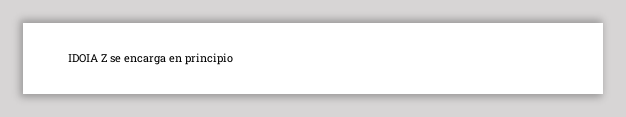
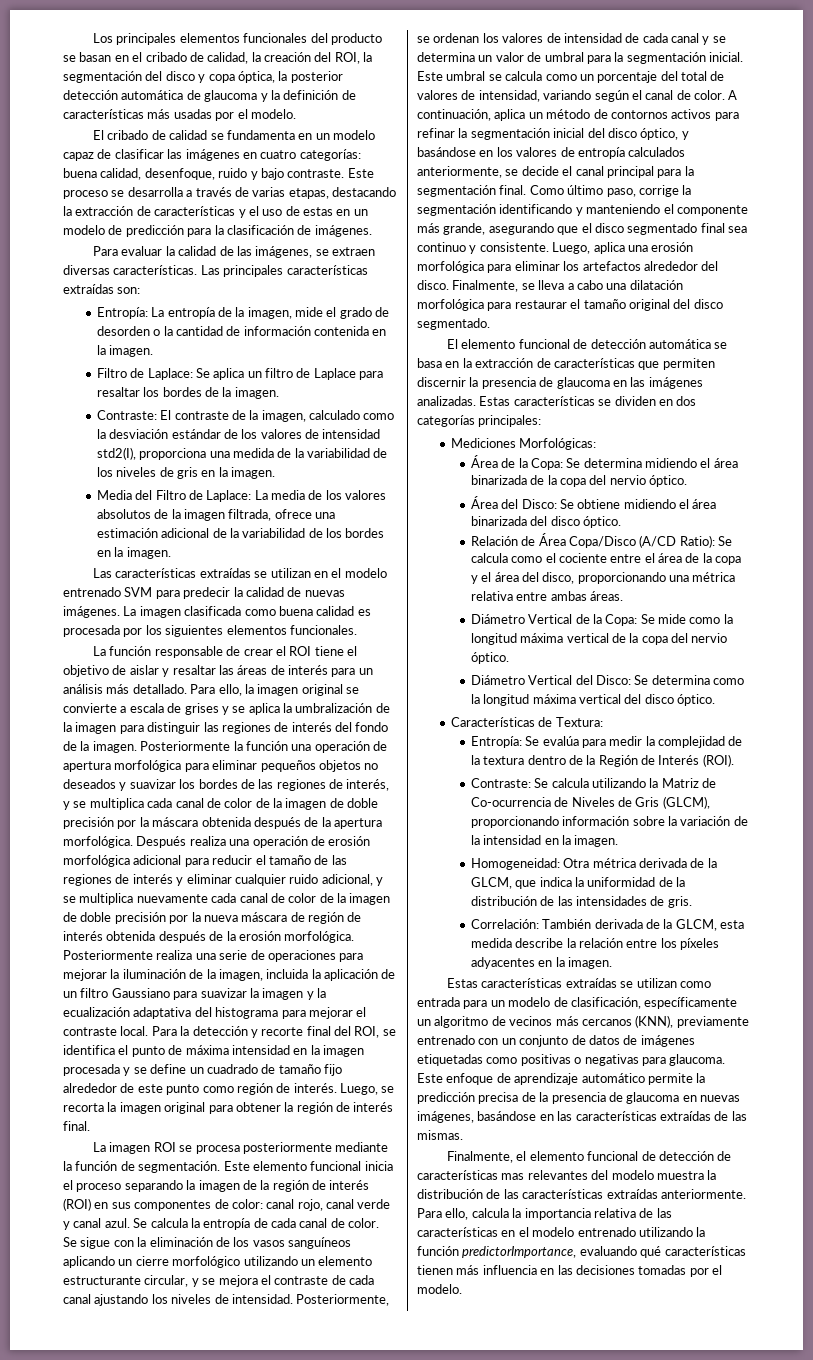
[68,53,233,65] IDOIA Z se encarga en principio -> [93,33,382,45] [63,52,373,64] [63,71,343,83] [63,90,356,102] [63,109,296,121] [93,130,376,140] [63,149,361,161] [63,168,374,180] [63,187,396,199] [63,206,368,218] [63,225,372,237] [93,246,376,258] [63,265,368,277] [63,284,141,294] [96,307,390,319] [96,326,387,336] [96,345,154,357] [96,368,384,380] [96,387,279,399] [96,410,395,422] [96,429,381,439] [96,447,388,460] [96,467,276,479] [96,490,387,502] [96,509,336,521] [96,528,385,538] [96,547,171,559] [93,568,387,578] [63,587,345,599] [63,606,371,618] [63,625,357,637] [93,646,358,658] [63,665,373,677] [63,684,359,696] [63,703,390,715] [63,722,389,734] [63,741,387,753] [63,760,379,772] [63,779,390,791] [63,798,379,810] [63,817,382,829] [63,836,371,848] [63,855,347,867] [63,874,383,886] [63,893,391,905] [63,912,362,924] [63,931,355,943] [63,950,364,962] [63,969,396,981] [63,988,326,1000] [63,1007,367,1019] [63,1026,396,1038] [63,1045,364,1057] [63,1064,342,1076] [63,1083,395,1095] [63,1102,394,1114] [63,1121,90,1131] [93,1142,389,1154] [63,1161,393,1173] [63,1180,370,1192] [63,1198,391,1211] [63,1218,380,1230] [63,1237,351,1249] [63,1256,373,1268] [63,1275,374,1287] [63,1294,390,1306] [417,33,726,45] [417,52,743,64] [417,71,725,83] [417,90,738,102] [417,109,739,121] [417,128,689,140] [417,147,686,159] [417,166,694,178] [417,185,692,197] [417,204,748,216] [417,223,747,235] [417,242,694,254] [417,261,719,273] [417,280,683,292] [417,299,723,311] [417,318,490,330] [447,339,728,349] [417,358,715,370] [417,377,703,389] [417,396,697,406] [417,415,542,427] [450,438,597,450] [470,455,738,470] [470,475,688,487] [470,496,717,509] [470,516,621,528] [470,533,733,548] [470,553,742,565] [470,572,736,584] [470,591,623,601] [470,614,733,626] [470,633,728,645] [470,652,509,664] [470,675,745,685] [470,694,716,706] [450,717,603,727] [470,736,743,748] [470,754,734,767] [470,778,717,788] [470,796,710,809] [470,816,748,828] [470,835,619,847] [470,858,717,870] [470,877,686,889] [470,896,692,908] [470,919,745,931] [470,938,720,950] [470,957,612,969] [447,978,711,988] [417,997,738,1009] [417,1015,749,1028] [417,1035,695,1047] [417,1054,726,1066] [417,1073,706,1085] [417,1092,740,1104] [417,1111,747,1123] [417,1130,463,1140] [447,1151,732,1163] [417,1170,717,1180] [417,1189,746,1199] [417,1208,672,1220] [417,1227,706,1237] [417,1246,746,1258] [417,1265,722,1277] [417,1284,462,1294] Los principales elementos funcionales del producto se basan en el cribado de calidad, la creación del ROI, la segmentación del disco y copa óptica, la posterior detección automática de glaucoma y la definición de características más usadas por el modelo. // El cribado de calidad se fundamenta en un modelo capaz de clasificar las imágenes en cuatro categorías: buena calidad, desenfoque, ruido y bajo contraste. Este proceso se desarrolla a través de varias etapas, destacando la extracción de características y el uso de estas en un modelo de predicción para la clasificación de imágenes. // Para evaluar la calidad de las imágenes, se extraen diversas características. Las principales características extraídas son: // Entropía: La entropía de la imagen, mide el grado de desorden o la cantidad de información contenida en la imagen. // Filtro de Laplace: Se aplica un filtro de Laplace para resaltar los bordes de la imagen. // Contraste: El contraste de la imagen, calculado como la desviación estándar de los valores de intensidad std2(I), proporciona una medida de la variabilidad de los niveles de gris en la imagen. // Media del Filtro de Laplace: La media de los valores absolutos de la imagen filtrada, ofrece una estimación adicional de la variabilidad de los bordes en la imagen. // Las características extraídas se utilizan en el modelo entrenado SVM para predecir la calidad de nuevas imágenes. La imagen clasificada como buena calidad es procesada por los siguientes elementos funcionales. // La función responsable de crear el ROI tiene el objetivo de aislar y resaltar las áreas de interés para un análisis más detallado. Para ello, la imagen original se convierte a escala de grises y se aplica la umbralización de la imagen para distinguir las regiones de interés del fondo de la imagen. Posteriormente la función una operación de apertura morfológica para eliminar pequeños objetos no deseados y suavizar los bordes de las regiones de interés, y se multiplica cada canal de color de la imagen de doble precisión por la máscara obtenida después de la apertura morfológica. Después realiza una operación de erosión morfológica adicional para reducir el tamaño de las regiones de interés y eliminar cualquier ruido adicional, y se multiplica nuevamente cada canal de color de la imagen de doble precisión por la nueva máscara de región de interés obtenida después de la erosión morfológica. Posteriormente realiza una serie de operaciones para mejorar la iluminación de la imagen, incluida la aplicación de un filtro Gaussiano para suavizar la imagen y la ecualización adaptativa del histograma para mejorar el contraste local. Para la detección y recorte final del ROI, se identifica el punto de máxima intensidad en la imagen procesada y se define un cuadrado de tamaño fijo alrededor de este punto como región de interés. Luego, se recorta la imagen original para obtener la región de interés final. // La imagen ROI se procesa posteriormente mediante la función de segmentación. Este elemento funcional inicia el proceso separando la imagen de la región de interés (ROI) en sus componentes de color: canal rojo, canal verde y canal azul. Se calcula la entropía de cada canal de color. Se sigue con la eliminación de los vasos sanguíneos aplicando un cierre morfológico utilizando un elemento estructurante circular, y se mejora el contraste de cada canal ajustando los niveles de intensidad. Posteriormente, se ordenan los valores de intensidad de cada canal y se determina un valor de umbral para la segmentación inicial. Este umbral se calcula como un porcentaje del total de valores de intensidad, variando según el canal de color. A continuación, aplica un método de contornos activos para refinar la segmentación inicial del disco óptico, y basándose en los valores de entropía calculados anteriormente, se decide el canal principal para la segmentación final. Como último paso, corrige la segmentación identificando y manteniendo el componente más grande, asegurando que el disco segmentado final sea continuo y consistente. Luego, aplica una erosión morfológica para eliminar los artefactos alrededor del disco. Finalmente, se lleva a cabo una dilatación morfológica para restaurar el tamaño original del disco segmentado. // El elemento funcional de detección automática se basa en la extracción de características que permiten discernir la presencia de glaucoma en las imágenes analizadas. Estas características se dividen en dos categorías principales: // Mediciones Morfológicas: // Área de la Copa: Se determina midiendo el área binarizada de la copa del nervio óptico. // Área del Disco: Se obtiene midiendo el área binarizada del disco óptico. // Relación de Área Copa/Disco (A/CD Ratio): Se calcula como el cociente entre el área de la copa y el área del disco, proporcionando una métrica relativa entre ambas áreas. // Diámetro Vertical de la Copa: Se mide como la longitud máxima vertical de la copa del nervio óptico. // Diámetro Vertical del Disco: Se determina como la longitud máxima vertical del disco óptico. // Características de Textura: // Entropía: Se evalúa para medir la complejidad de la textura dentro de la Región de Interés (ROI). // Contraste: Se calcula utilizando la Matriz de Co-ocurrencia de Niveles de Gris (GLCM), proporcionando información sobre la variación de la intensidad en la imagen. // Homogeneidad: Otra métrica derivada de la GLCM, que indica la uniformidad de la distribución de las intensidades de gris. // Correlación: También derivada de la GLCM, esta medida describe la relación entre los píxeles adyacentes en la imagen. // Estas características extraídas se utilizan como entrada para un modelo de clasificación, específicamente un algoritmo de vecinos más cercanos (KNN), previamente entrenado con un conjunto de datos de imágenes etiquetadas como positivas o negativas para glaucoma. Este enfoque de aprendizaje automático permite la predicción precisa de la presencia de glaucoma en nuevas imágenes, basándose en las características extraídas de las mismas. // Finalmente, el elemento funcional de detección de características mas relevantes del modelo muestra la distribución de las características extraídas anteriormente. Para ello, calcula la importancia relativa de las características en el modelo entrenado utilizando la función predictorImportance, evaluando qué características tienen más influencia en las decisiones tomadas por el modelo.

